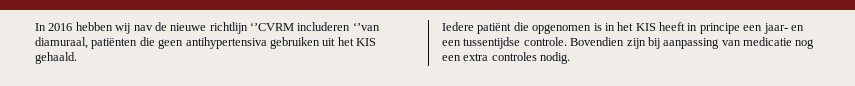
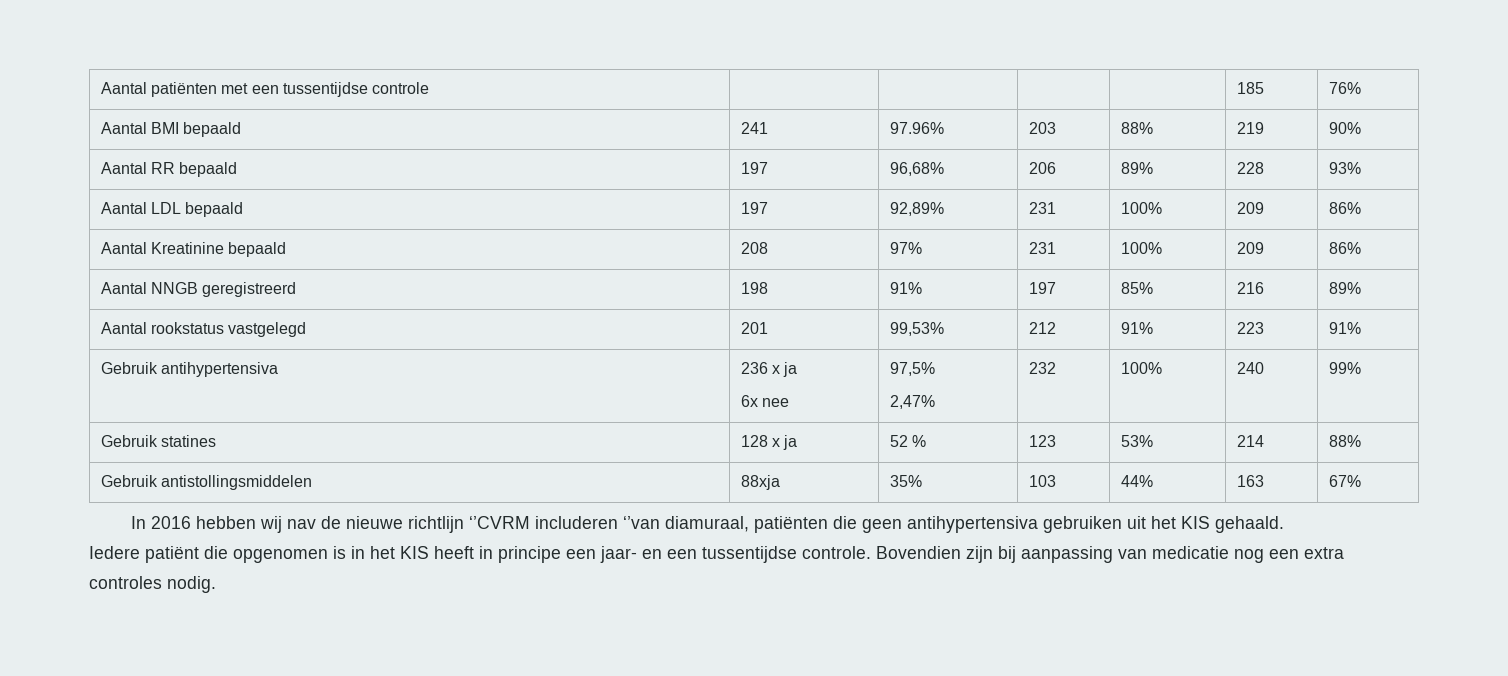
(35, 27) none -> [100,82,430,97] [1236,82,1264,94] [1328,82,1361,94] [100,122,242,137] [740,122,768,134] [889,122,944,134] [1028,122,1056,134] [1120,122,1153,134] [1236,122,1264,134] [1328,122,1361,134] [100,162,238,177] [740,162,768,174] [889,162,944,176] [1028,162,1056,174] [1120,162,1153,174] [1236,162,1264,174] [1328,162,1361,174] [100,202,244,217] [740,202,768,214] [889,202,944,216] [1028,202,1056,214] [1120,202,1162,214] [1236,202,1264,214] [1328,202,1361,214] [100,242,287,257] [740,242,768,254] [889,242,922,254] [1028,242,1056,254] [1120,242,1162,254] [1236,242,1264,254] [1328,242,1361,254] [100,282,297,297] [740,282,768,294] [889,282,922,294] [1028,282,1056,294] [1120,282,1153,294] [1236,282,1264,294] [1328,282,1361,294] [100,322,307,337] [740,322,768,334] [889,322,944,336] [1028,322,1056,334] [1120,322,1153,334] [1236,322,1264,334] [1328,322,1361,334] [100,362,279,377] [740,362,798,377] [740,395,790,407] [889,362,935,376] [889,395,935,409] [1028,362,1056,374] [1120,362,1162,374] [1236,362,1264,374] [1328,362,1361,374] [100,435,217,447] [740,435,798,450] [889,435,927,447] [1028,435,1056,447] [1120,435,1153,447] [1236,435,1264,447] [1328,435,1361,447] [100,475,313,490] [740,475,780,490] [889,475,922,487] [1028,475,1056,487] [1120,475,1153,487] [1236,475,1264,487] [1328,475,1361,487] Aantal patiënten met een tussentijdse controle | | | | | 185 | 76% // Aantal BMI bepaald | 241 | 97.96% | 203 | 88% | 219 | 90% // Aantal RR bepaald | 197 | 96,68% | 206 | 89% | 228 | 93% // Aantal LDL bepaald | 197 | 92,89% | 231 | 100% | 209 | 86% // Aantal Kreatinine bepaald | 208 | 97% | 231 | 100% | 209 | 86% // Aantal NNGB geregistreerd | 198 | 91% | 197 | 85% | 216 | 89% // Aantal rookstatus vastgelegd | 201 | 99,53% | 212 | 91% | 223 | 91% // Gebruik antihypertensiva | 236 x ja // 6x nee | 97,5% // 2,47% | 232 | 100% | 240 | 99% // Gebruik statines | 128 x ja | 52 % | 123 | 53% | 214 | 88% // Gebruik antistollingsmiddelen | 88xja | 35% | 103 | 44% | 163 | 67% //

